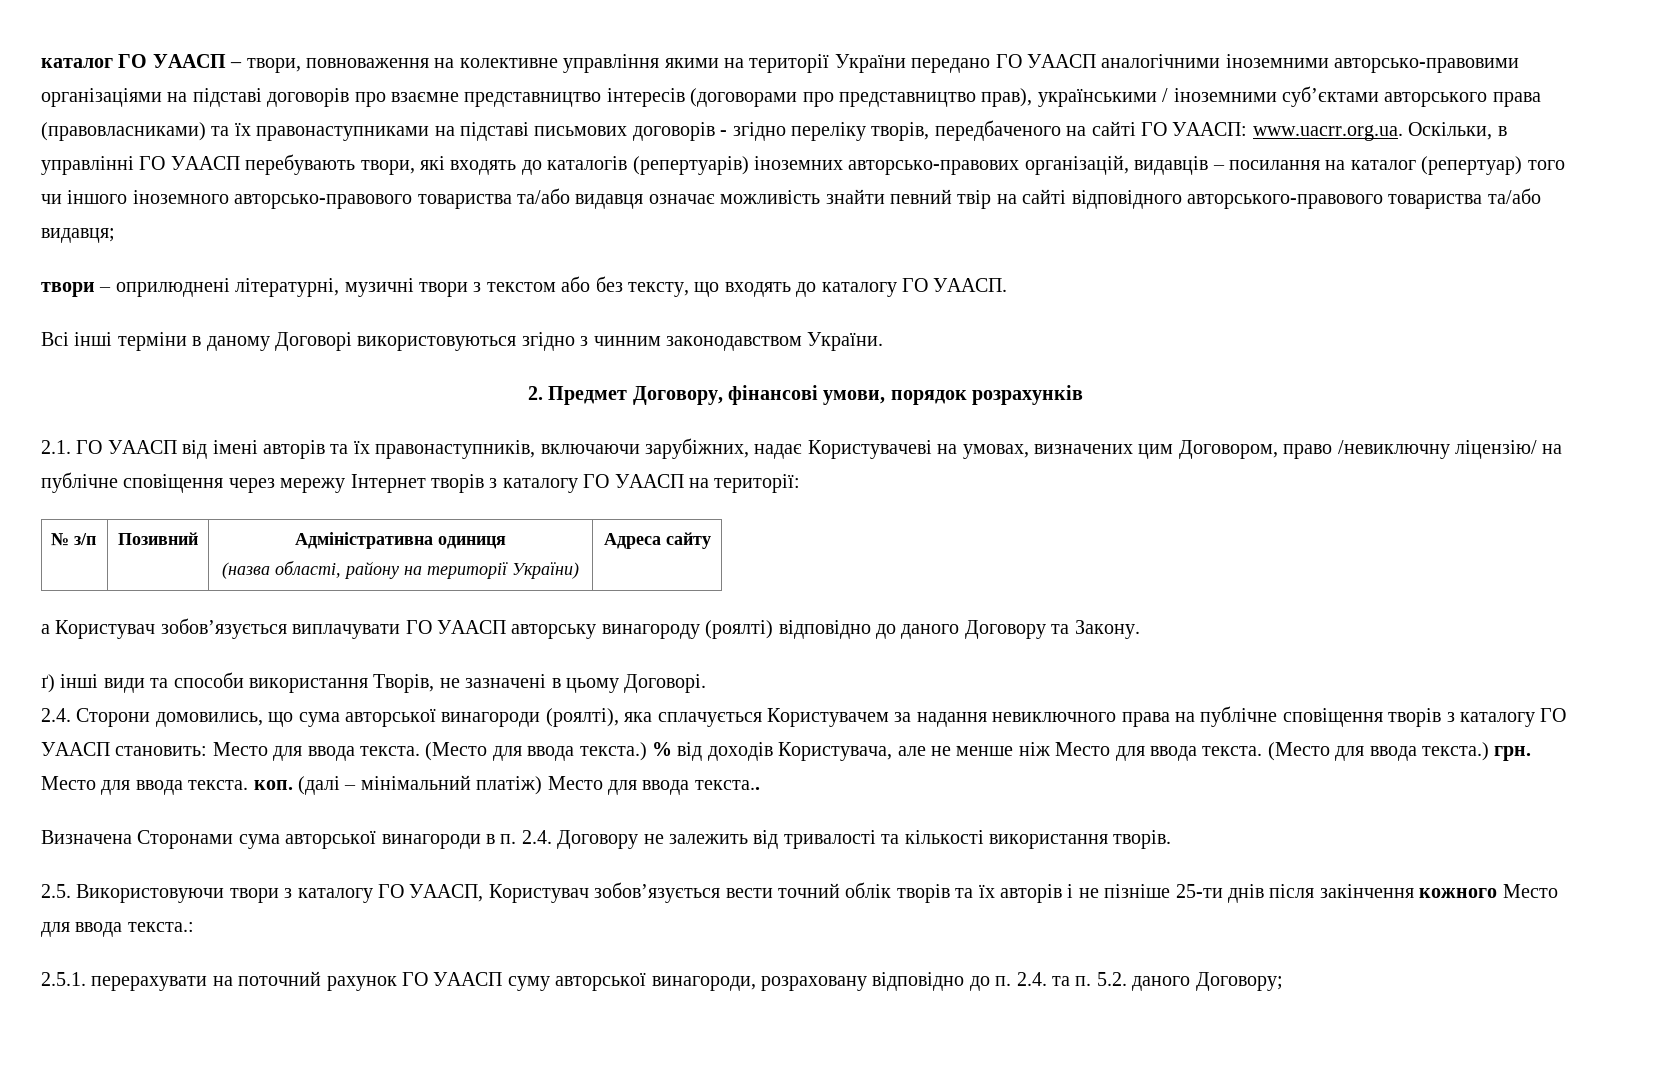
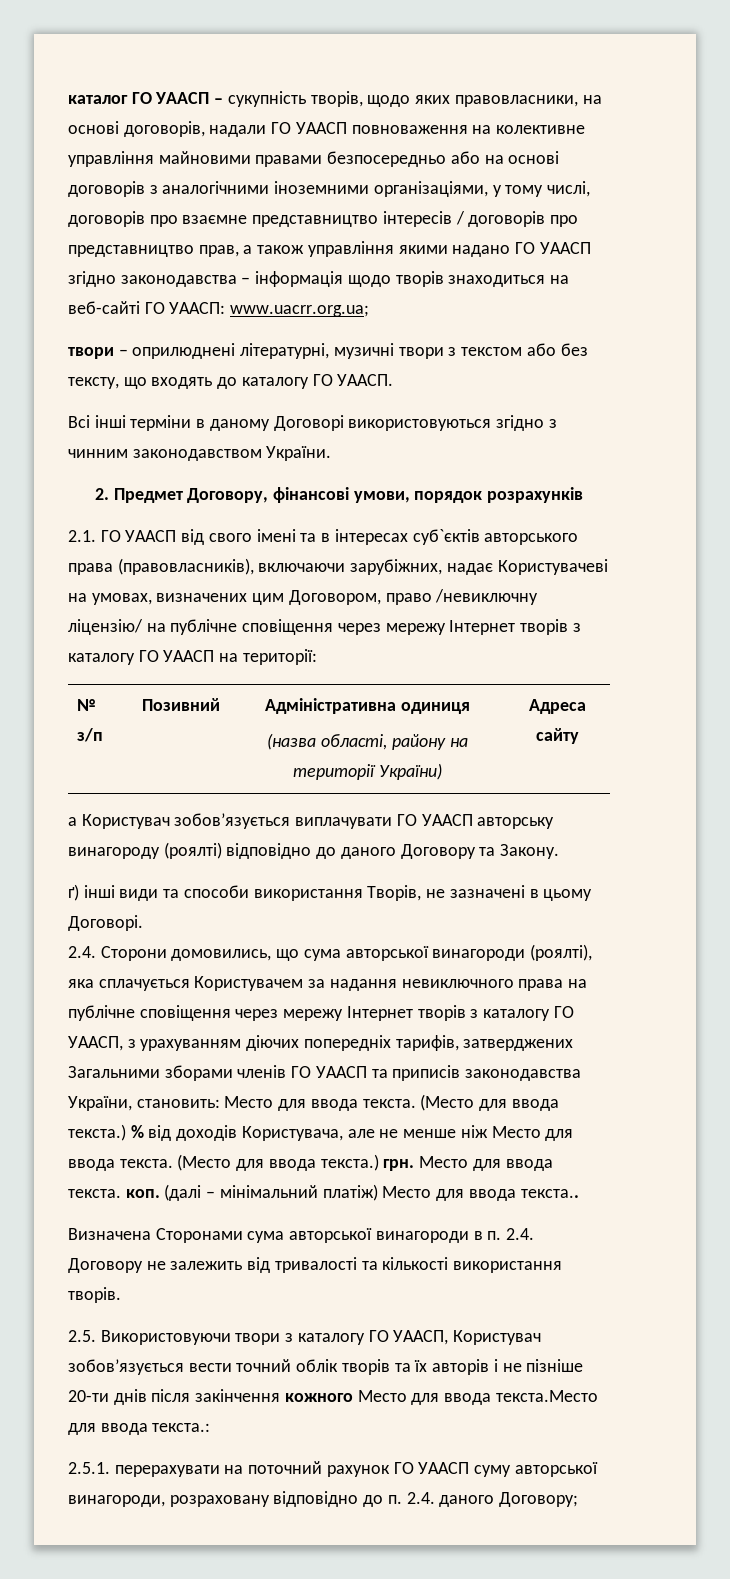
[246,54,1520,73] [41,88,262,107] твори, повноваження на колективне управління якими на території України передано ГО УААСП аналогічними іноземними авторсько-правовими організаціями на підставі -> [227,91,602,107] [68,121,586,137] [68,151,560,167] [68,181,591,197] сукупність творів, щодо яких правовласники, на основі договорів, надали ГО УААСП повноваження на колективне управління майновими правами безпосередньо або на основі договорів з аналогічними іноземними організаціями, у тому числі,
[690,86,1541,107] [41,120,1507,141] [41,154,1565,175] [41,188,1541,209] [41,228,115,243] (договорами про представництво прав), українськими / іноземними суб’єктами авторського права (правовласниками) та їх правонаступниками на підставі письмових договорів - згідно переліку творів, передбаченого на сайті ГО УААСП: www.uacrr.org.ua. Оскільки, в управлінні ГО УААСП перебувають твори, які входять до каталогів (репертуарів) іноземних авторсько-правових організацій, видавців – посилання на каталог (репертуар) того чи іншого іноземного авторсько-правового товариства та/або видавця означає можливість знайти певний твір на сайті відповідного авторського-правового товариства та/або видавця; -> [455,211,579,227] [68,241,591,257] [68,271,570,287] [68,301,370,317] / договорів про представництво прав, а також управління якими надано ГО УААСП згідно законодавства – інформація щодо творів знаходиться на веб-сайті ГО УААСП: www.uacrr.org.ua;
[212,440,536,459] імені авторів та їх правонаступників, -> [208,529,579,545] [68,558,254,575] свого імені та в інтересах суб`єктів авторського права (правовласників),
[1388,708,1567,727] [41,742,110,756] творів з каталогу ГО УААСП -> [235,1005,574,1021] [68,1035,574,1051] [68,1065,582,1081] [68,1096,132,1111] через мережу Інтернет творів з каталогу ГО УААСП, з урахуванням діючих попередніх тарифів, затверджених Загальними зборами членів ГО УААСП та приписів законодавства України,
[1175,884,1223,898] 25-ти -> [68,1390,109,1402] 20-ти
(123, 929) none -> [495,1390,598,1402] [68,1423,148,1435] текста.Место для ввода
[1051,972,1127,986] та п. 5.2. -> (435, 1498) none

